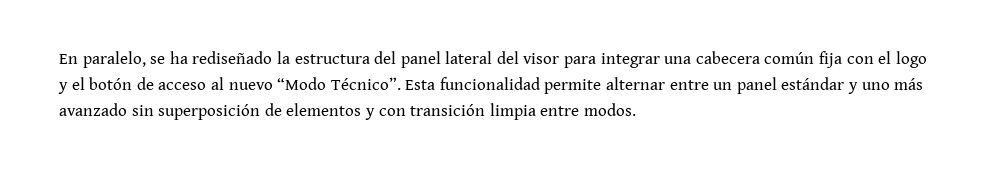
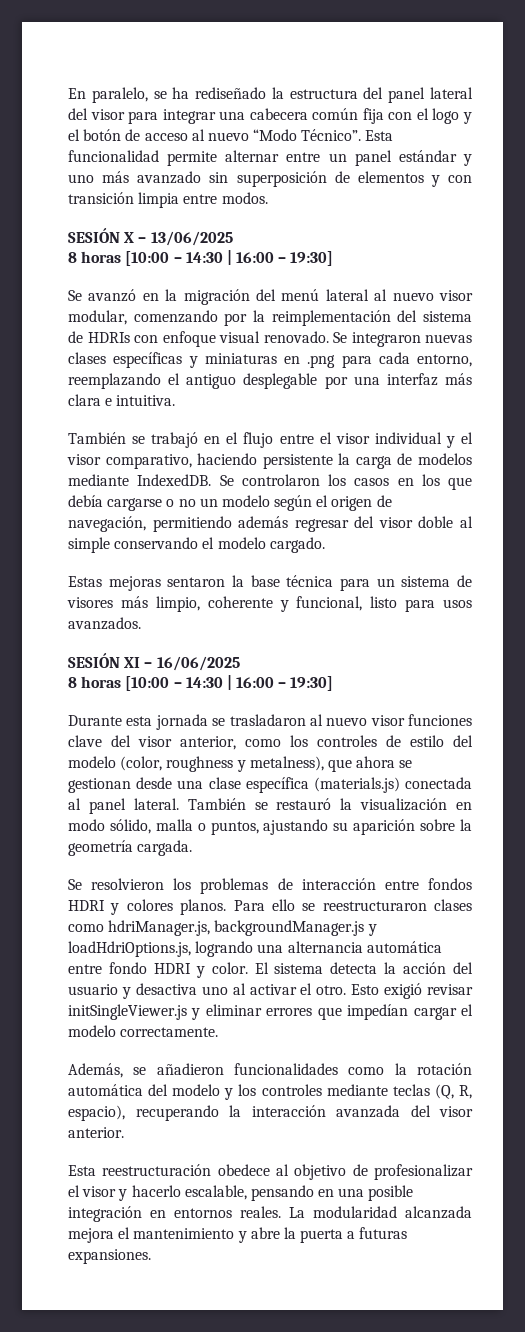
(636, 109) none -> [68,228,233,246] [68,250,334,266] [68,289,473,305] [68,310,472,326] [68,331,472,347] [68,352,472,368] [68,373,473,389] [68,394,176,406] [68,432,473,448] [67,453,472,469] [68,474,472,490] [68,495,392,511] [68,516,473,532] [68,537,325,553] [68,575,472,591] [67,596,472,612] [68,617,141,630] [68,653,240,671] [68,675,334,691] [68,714,472,730] [68,735,473,750] [68,756,413,772] [68,777,472,793] [68,798,472,814] [68,819,473,835] [68,840,193,856] [68,878,472,894] [68,899,472,915] [68,920,377,936] [68,941,442,957] [68,962,473,978] [68,983,473,999] [68,1004,473,1020] [68,1025,219,1037] [68,1063,472,1078] [68,1084,472,1100] [68,1105,473,1121] [68,1127,124,1138] [68,1164,473,1180] [68,1185,414,1201] [68,1206,472,1222] [68,1227,408,1243] [68,1249,151,1264] // SESIÓN X – 13/06/2025 // 8 horas [10:00 – 14:30 | 16:00 – 19:30] // Se avanzó en la migración del menú lateral al nuevo visor modular, comenzando por la reimplementación del sistema de HDRIs con enfoque visual renovado. Se integraron nuevas clases específicas y miniaturas en .png para cada entorno, reemplazando el antiguo desplegable por una interfaz más clara e intuitiva. // También se trabajó en el flujo entre el visor individual y el visor comparativo, haciendo persistente la carga de modelos mediante IndexedDB. Se controlaron los casos en los que debía cargarse o no un modelo según el origen de navegación, permitiendo además regresar del visor doble al simple conservando el modelo cargado. // Estas mejoras sentaron la base técnica para un sistema de visores más limpio, coherente y funcional, listo para usos avanzados. // SESIÓN XI – 16/06/2025 // 8 horas [10:00 – 14:30 | 16:00 – 19:30] // Durante esta jornada se trasladaron al nuevo visor funciones clave del visor anterior, como los controles de estilo del modelo (color, roughness y metalness), que ahora se gestionan desde una clase específica (materials.js) conectada al panel lateral. También se restauró la visualización en modo sólido, malla o puntos, ajustando su aparición sobre la geometría cargada. // Se resolvieron los problemas de interacción entre fondos HDRI y colores planos. Para ello se reestructuraron clases como hdriManager.js, backgroundManager.js y loadHdriOptions.js, logrando una alternancia automática entre fondo HDRI y color. El sistema detecta la acción del usuario y desactiva uno al activar el otro. Esto exigió revisar initSingleViewer.js y eliminar errores que impedían cargar el modelo correctamente. // Además, se añadieron funcionalidades como la rotación automática del modelo y los controles mediante teclas (Q, R, espacio), recuperando la interacción avanzada del visor anterior. // Esta reestructuración obedece al objetivo de profesionalizar el visor y hacerlo escalable, pensando en una posible integración en entornos reales. La modularidad alcanzada mejora el mantenimiento y abre la puerta a futuras expansiones.

